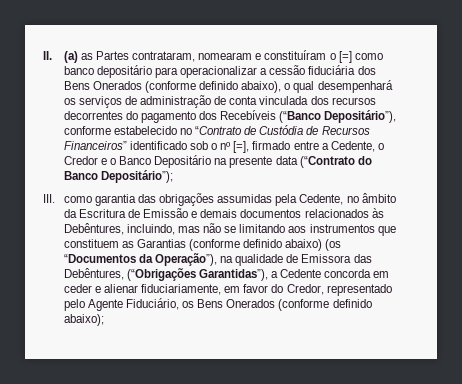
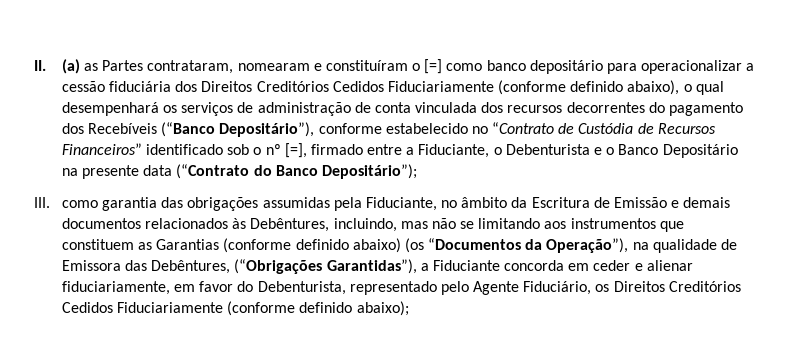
[63,81,142,90] Bens Onerados -> [201,81,494,92] Direitos Creditórios Cedidos Fiduciariamente
[330,141,384,152] [63,156,98,165] Cedente, o Credor -> [418,144,590,158] Fiduciante, o Debenturista
[299,194,344,205] Cedente, -> [365,197,437,211] Fiduciante,
[280,269,322,278] Cedente -> [432,260,500,271] Fiduciante
[286,284,324,295] Credor, -> [257,281,346,295] Debenturista,
[197,299,276,308] Bens Onerados -> [613,281,741,292] [61,302,223,313] Direitos Creditórios Cedidos Fiduciariamente

